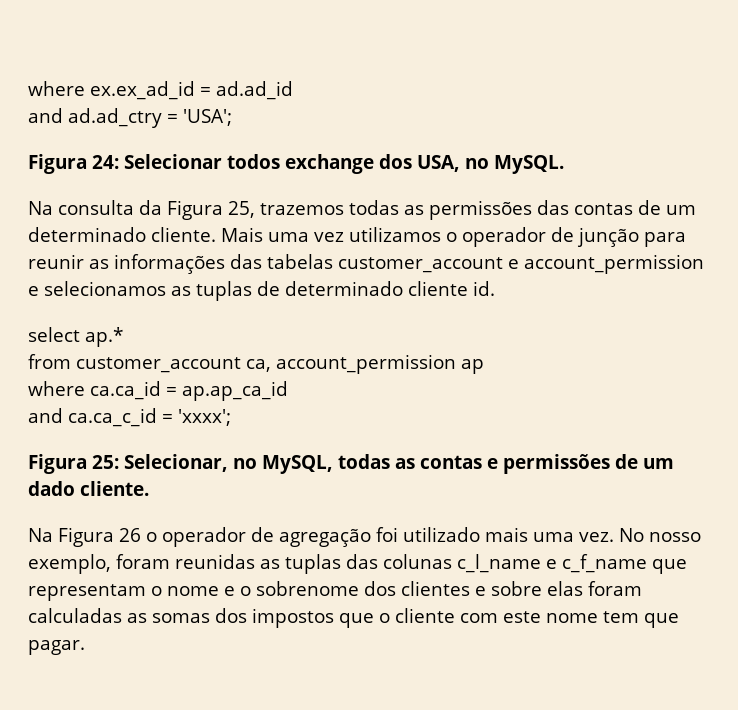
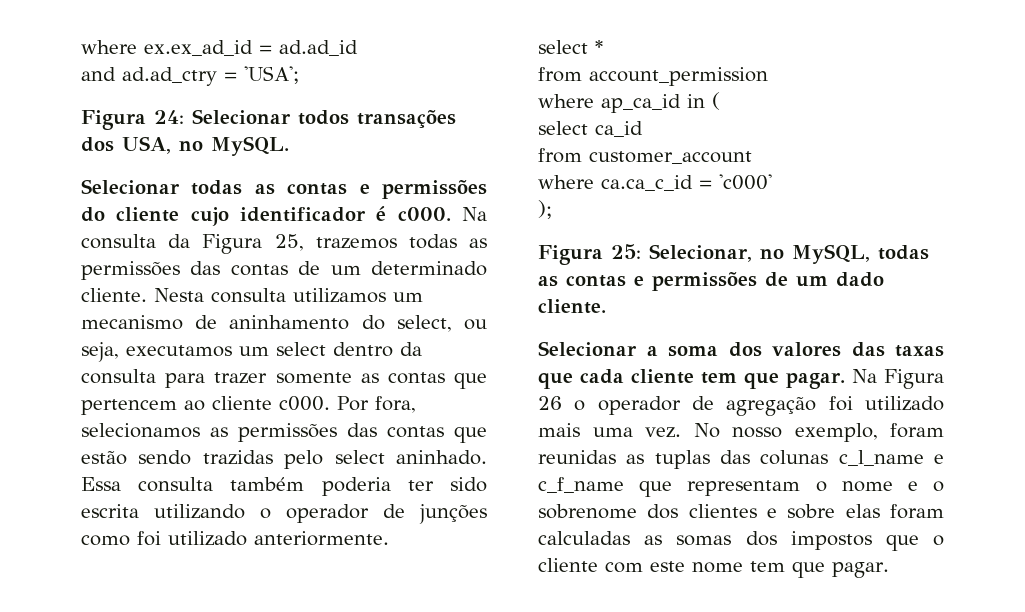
[285,154,374,174] exchange -> [357,110,456,128] transações
(564, 164) none -> [81,179,487,199] [81,206,451,226] Selecionar todas as contas e permissões do cliente cujo identificador é c000.
[221,227,686,247] [28,254,704,274] [28,281,495,301] [28,327,123,347] [28,354,484,374] [28,381,288,401] [28,408,231,427] Mais uma vez utilizamos o operador de junção para reunir as informações das tabelas customer_account e account_permission e selecionamos as tuplas de determinado cliente id. // select ap.* // from customer_account ca, account_permission ap // where ca.ca_id = ap.ap_ca_id // and ca.ca_c_id = 'xxxx'; -> [154,288,423,303] [81,315,487,332] [81,342,422,362] [81,369,488,389] [81,396,416,415] [81,423,487,443] [81,450,487,469] [81,477,487,496] [81,504,487,524] [81,531,389,546] [538,40,603,54] [538,67,768,86] [538,92,720,113] [538,121,643,137] [538,148,752,164] [538,174,772,191] [538,200,552,219] Nesta consulta utilizamos um mecanismo de aninhamento do select, ou seja, executamos um select dentro da consulta para trazer somente as contas que pertencem ao cliente c000. Por fora, selecionamos as permissões das contas que estão sendo trazidas pelo select aninhado. Essa consulta também poderia ter sido escrita utilizando o operador de junções como foi utilizado anteriormente. // select * // from account_permission // where ap_ca_id in ( // select ca_id // from customer_account // where ca.ca_c_id = 'c000' // );
(149, 488) none -> [538,341,944,357] [538,369,846,389] Selecionar a soma dos valores das taxas que cada cliente tem que pagar.

